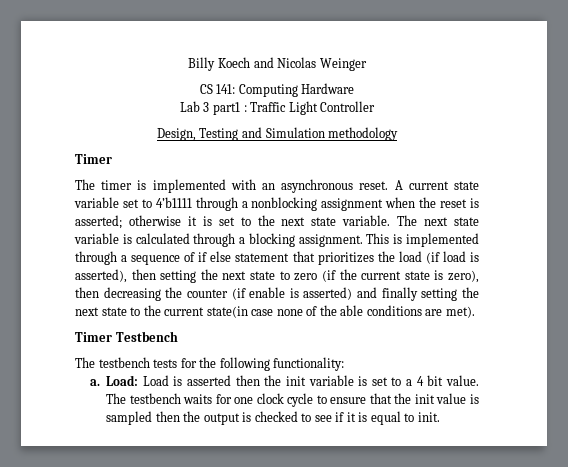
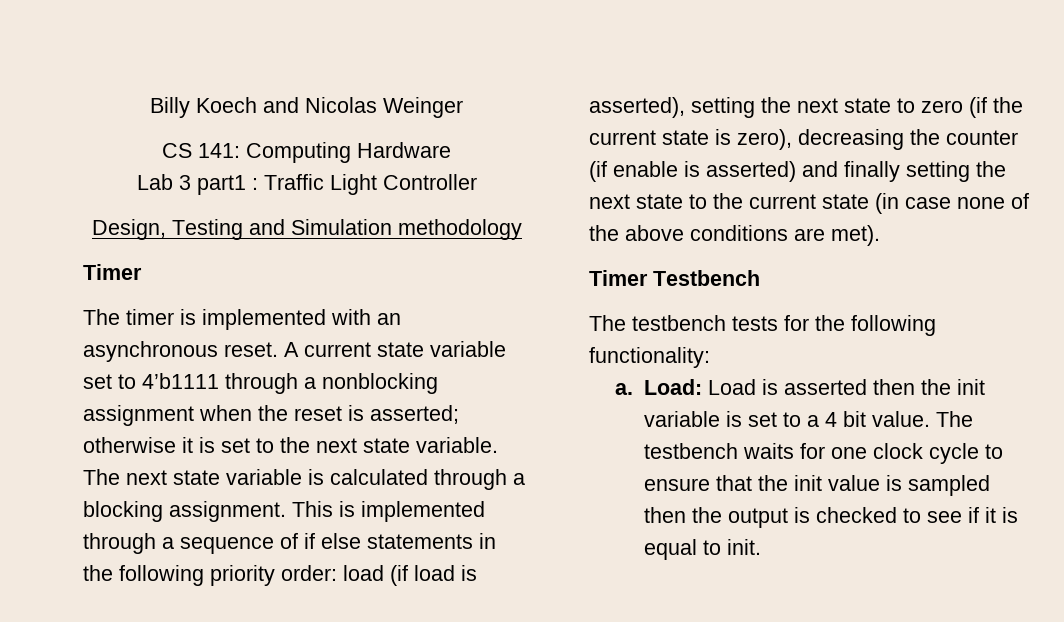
[235,251,395,265] statement that prioritizes the -> [367,533,496,549] [83,565,337,586] statements in the following priority order:
[131,269,156,280] then -> (685, 107) none
[75,287,99,298] then -> (792, 139) none
[206,306,248,318] state(in -> [822,193,899,214] state (in
[340,305,364,316] able -> [625,225,684,241] above

